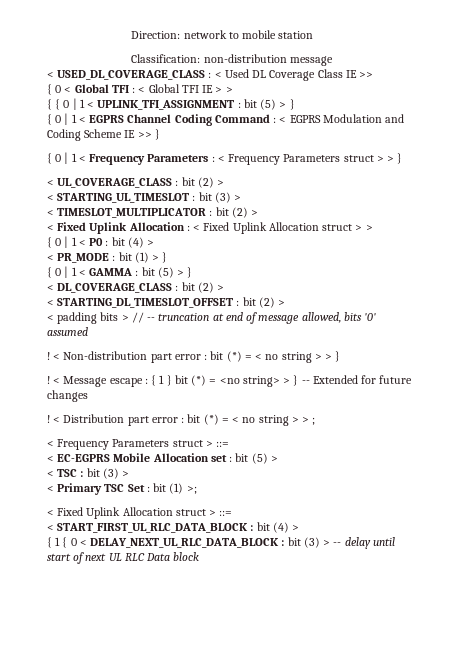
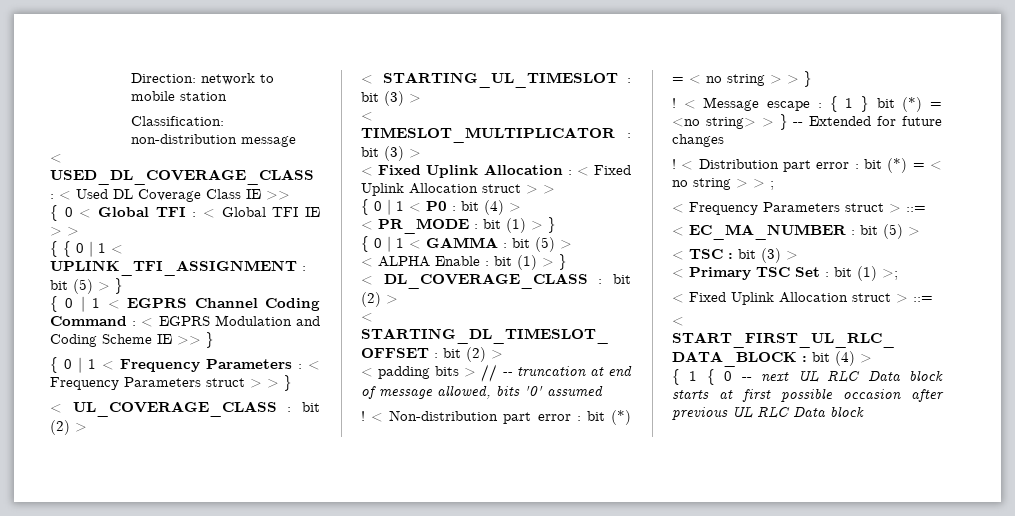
[231,207,248,218] (2) -> [384,146,404,161] (3)
(185, 273) none -> [361,255,554,270] // < ALPHA Enable : bit (1) >
[57,453,227,462] EC-EGPRS Mobile Allocation set -> [689,224,846,240] EC_MA_NUMBER
[79,537,395,549] [47,552,85,564] < DELAY_NEXT_UL_RLC_DATA_BLOCK : bit (3) > -- delay until start of -> [741,377,752,381] --
(200, 556) none -> [672,388,944,402] [672,406,864,420] starts at first possible occasion after previous UL RLC Data block

